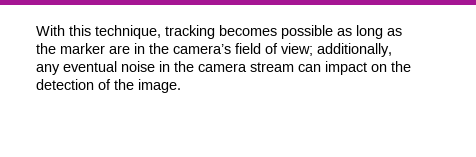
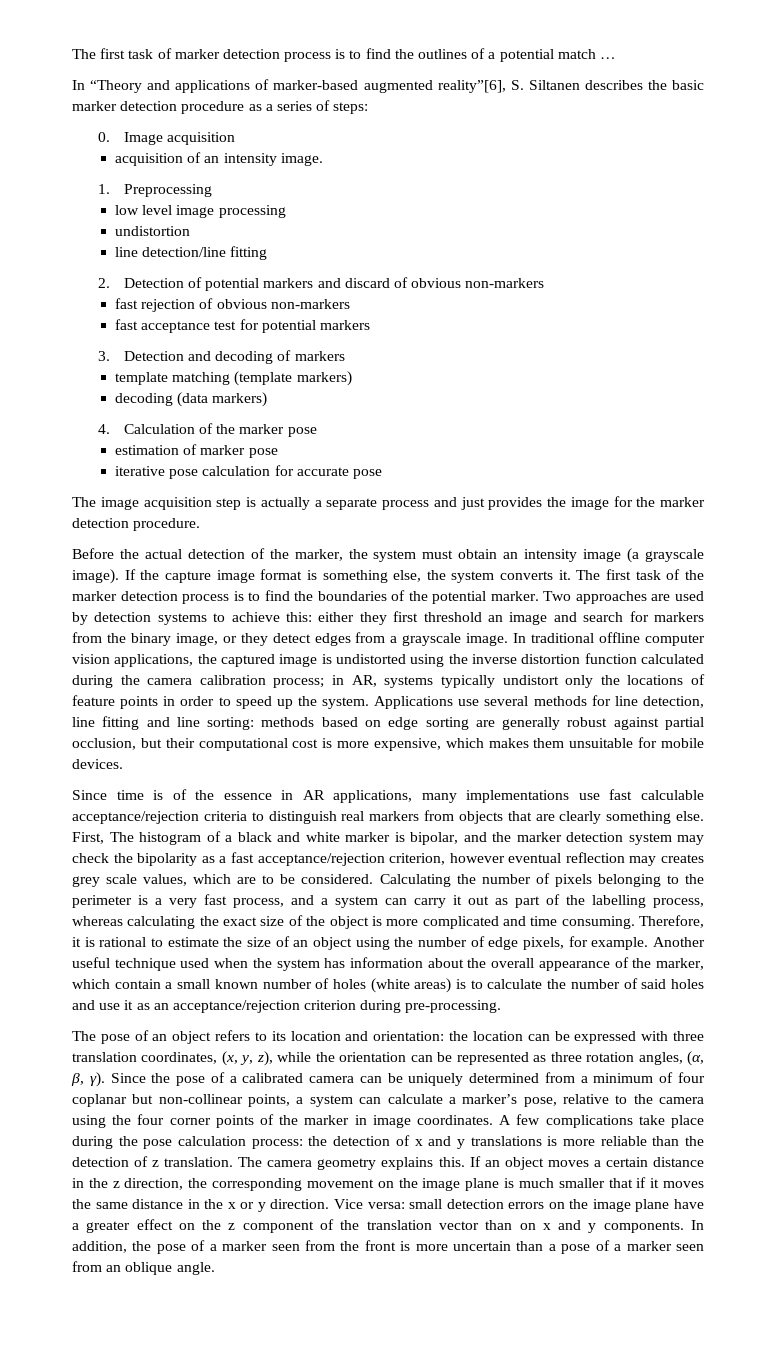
[36,25,402,39] [36,43,392,57] [36,61,411,75] [36,79,181,93] With this technique, tracking becomes possible as long as the marker are in the camera’s field of view; additionally, any eventual noise in the camera stream can impact on the detection of the image. -> [72,48,616,62] [72,79,704,93] [72,100,369,114] [97,132,235,145] [114,152,323,166] [97,184,212,197] [114,205,286,218] [114,226,190,236] [114,246,268,260] [97,277,545,291] [114,298,350,312] [114,319,370,333] [97,350,345,364] [114,371,352,386] [114,392,268,407] [97,423,317,437] [114,444,278,458] [114,465,382,479] [72,496,705,510] [72,518,201,531] [72,548,704,563] [72,569,704,584] [72,590,705,604] [72,611,704,625] [72,632,705,646] [72,653,704,667] [72,674,706,688] [72,695,704,709] [72,716,704,730] [72,737,704,751] [72,759,123,769] [72,789,705,803] [72,810,704,824] [72,831,704,845] [72,852,704,866] [72,873,704,887] [72,894,704,908] [72,915,704,929] [72,936,705,950] [72,957,704,971] [72,978,704,993] [72,1000,502,1013] [72,1030,704,1044] [72,1051,705,1066] [71,1072,705,1087] [72,1094,704,1107] [72,1114,704,1128] [72,1135,704,1149] [72,1156,705,1170] [72,1177,705,1191] [72,1199,704,1212] [72,1219,704,1233] [72,1240,705,1254] [72,1261,215,1275] The first task of marker detection process is to find the outlines of a potential match … // In “Theory and applications of marker-based augmented reality”[6], S. Siltanen describes the basic marker detection procedure as a series of steps: // 0. Image acquisition // acquisition of an intensity image. // 1. Preprocessing // low level image processing // undistortion // line detection/line fitting // 2. Detection of potential markers and discard of obvious non-markers // fast rejection of obvious non-markers // fast acceptance test for potential markers // 3. Detection and decoding of markers // template matching (template markers) // decoding (data markers) // 4. Calculation of the marker pose // estimation of marker pose // iterative pose calculation for accurate pose // The image acquisition step is actually a separate process and just provides the image for the marker detection procedure. // Before the actual detection of the marker, the system must obtain an intensity image (a grayscale image). If the capture image format is something else, the system converts it. The first task of the marker detection process is to find the boundaries of the potential marker. Two approaches are used by detection systems to achieve this: either they first threshold an image and search for markers from the binary image, or they detect edges from a grayscale image. In traditional offline computer vision applications, the captured image is undistorted using the inverse distortion function calculated during the camera calibration process; in AR, systems typically undistort only the locations of feature points in order to speed up the system. Applications use several methods for line detection, line fitting and line sorting: methods based on edge sorting are generally robust against partial occlusion, but their computational cost is more expensive, which makes them unsuitable for mobile devices. // Since time is of the essence in AR applications, many implementations use fast calculable acceptance/rejection criteria to distinguish real markers from objects that are clearly something else. First, The histogram of a black and white marker is bipolar, and the marker detection system may check the bipolarity as a fast acceptance/rejection criterion, however eventual reflection may creates grey scale values, which are to be considered. Calculating the number of pixels belonging to the perimeter is a very fast process, and a system can carry it out as part of the labelling process, whereas calculating the exact size of the object is more complicated and time consuming. Therefore, it is rational to estimate the size of an object using the number of edge pixels, for example. Another useful technique used when the system has information about the overall appearance of the marker, which contain a small known number of holes (white areas) is to calculate the number of said holes and use it as an acceptance/rejection criterion during pre-processing. // The pose of an object refers to its location and orientation: the location can be expressed with three translation coordinates, (x, y, z), while the orientation can be represented as three rotation angles, (α, β, γ). Since the pose of a calibrated camera can be uniquely determined from a minimum of four coplanar but non-collinear points, a system can calculate a marker’s pose, relative to the camera using the four corner points of the marker in image coordinates. A few complications take place during the pose calculation process: the detection of x and y translations is more reliable than the detection of z translation. The camera geometry explains this. If an object moves a certain distance in the z direction, the corresponding movement on the image plane is much smaller that if it moves the same distance in the x or y direction. Vice versa: small detection errors on the image plane have a greater effect on the z component of the translation vector than on x and y components. In addition, the pose of a marker seen from the front is more uncertain than a pose of a marker seen from an oblique angle.

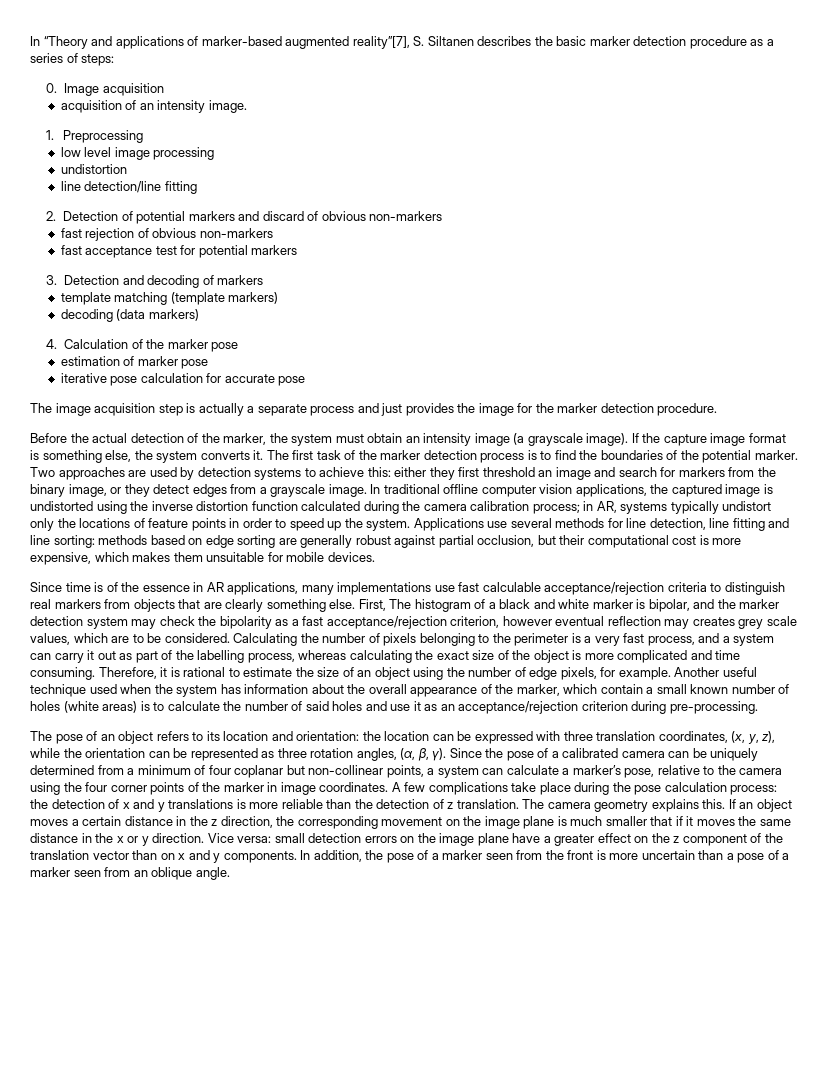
[72,48,616,62] The first task of marker detection process is to find the outlines of a potential match … // -> (30, 41) none
[437,80,506,93] reality”[6], -> [352,36,410,49] reality”[7],

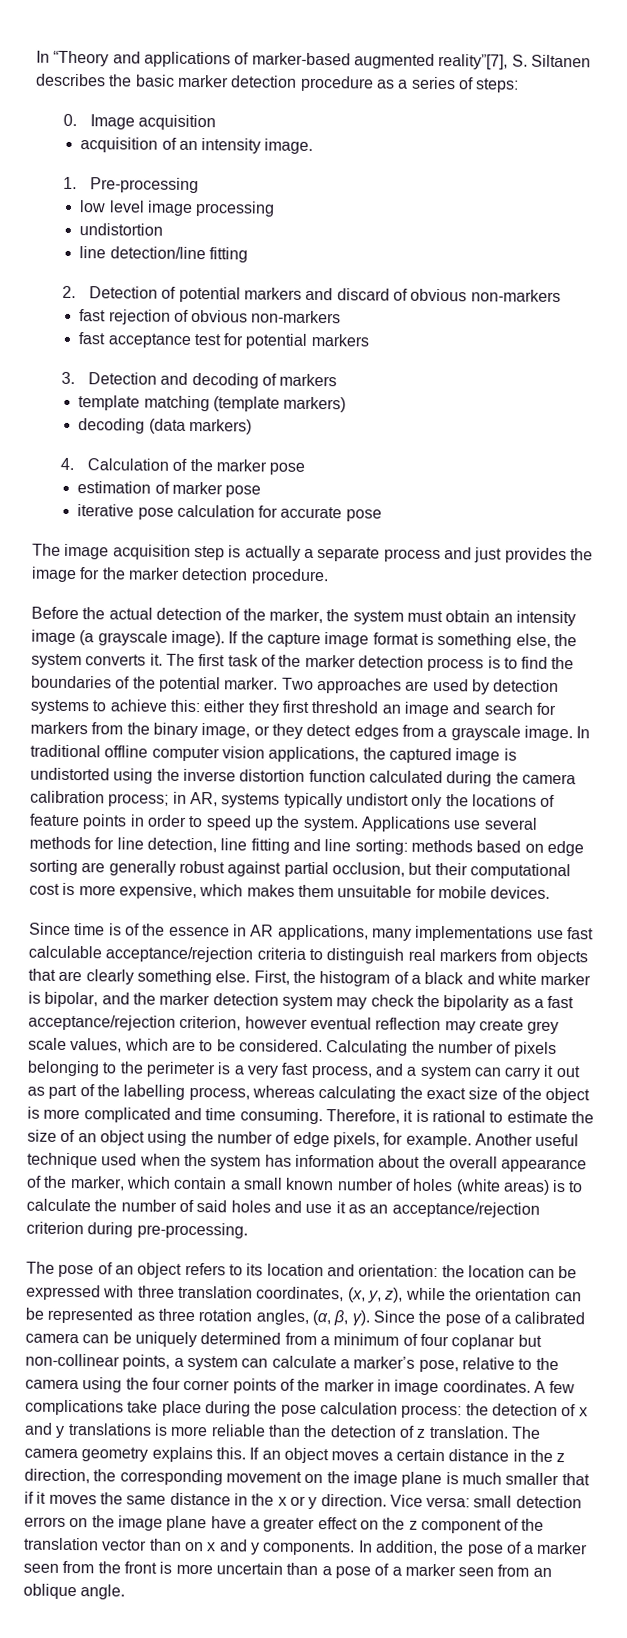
[62,130,143,143] Preprocessing -> [90,177,200,194] Pre-processing
[389,599,412,609] The -> [292,970,316,984] the
[692,617,735,626] creates -> [478,1019,524,1031] create

